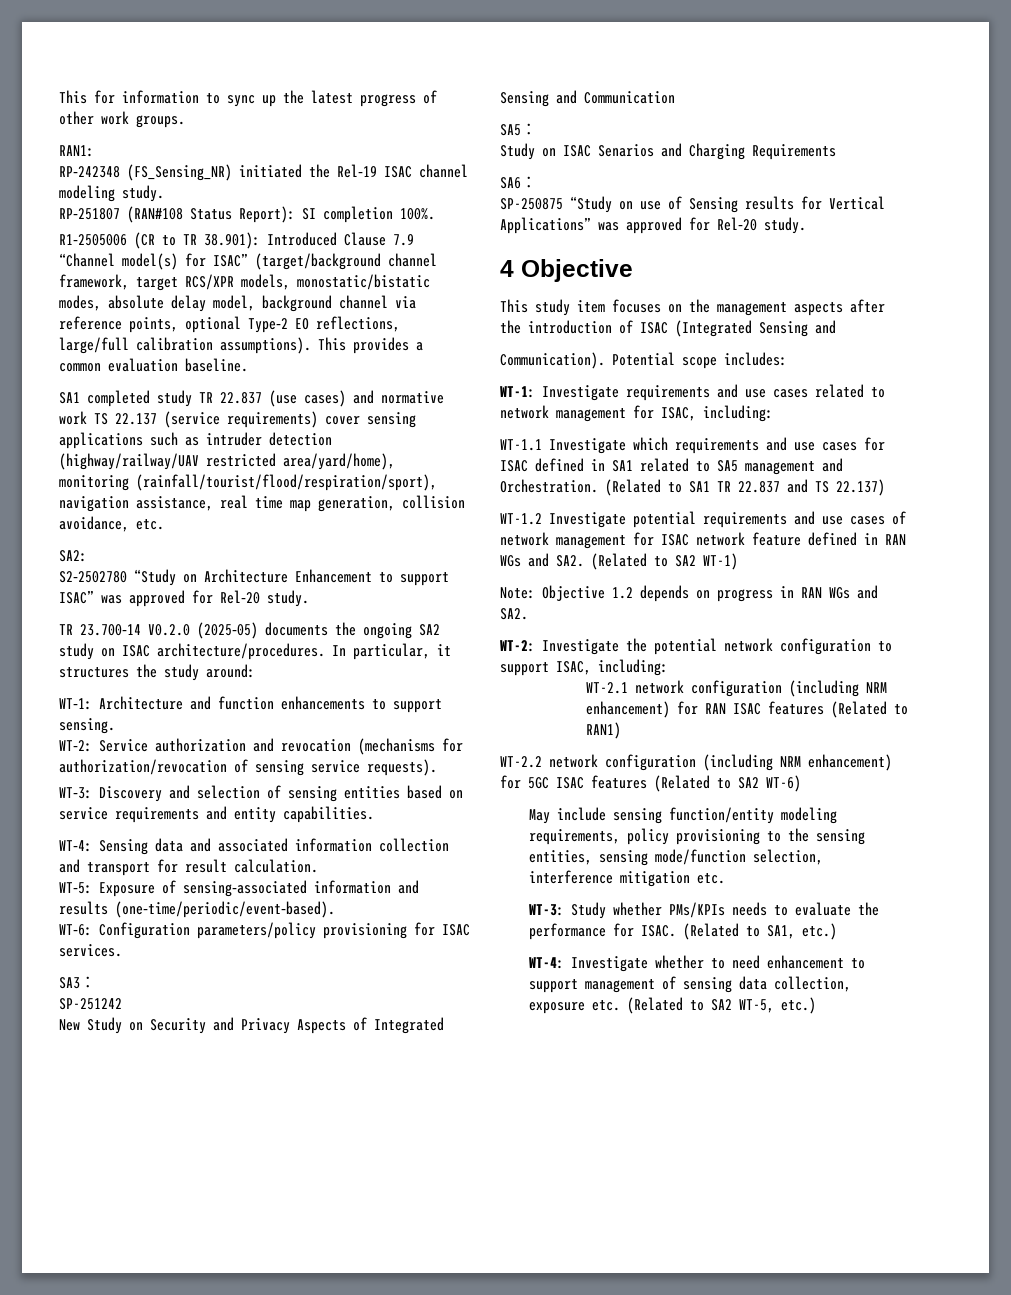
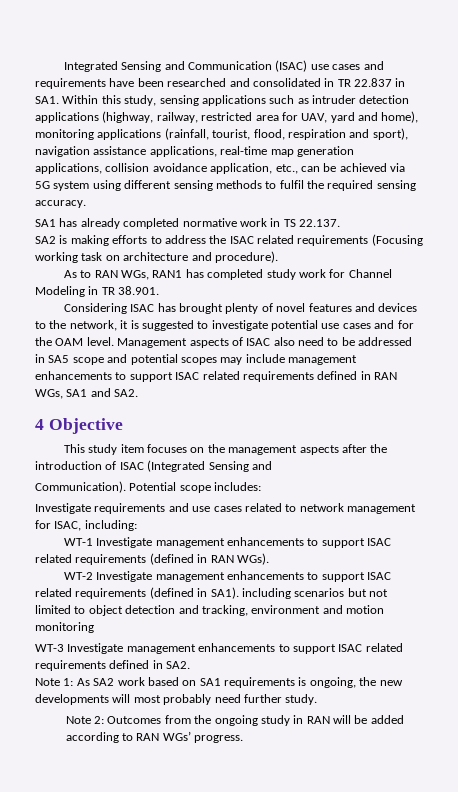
[59,90,437,107] [59,111,185,128] [59,145,94,157] [59,164,468,181] [59,185,164,202] [59,206,435,223] [59,232,414,249] [59,253,437,270] [59,274,430,291] [59,295,416,312] [59,316,400,333] [59,337,423,354] [59,358,248,372] [59,390,444,407] [59,411,360,428] This for information to sync up the latest progress of other work groups. // RAN1: // RP‑242348 (FS_Sensing_NR) initiated the Rel‑19 ISAC channel modeling study. // RP‑251807 (RAN#108 Status Report): SI completion 100%. // R1‑2505006 (CR to TR 38.901): Introduced Clause 7.9 “Channel model(s) for ISAC” (target/background channel framework, target RCS/XPR models, monostatic/bistatic modes, absolute delay model, background channel via reference points, optional Type‑2 EO reflections, large/full calibration assumptions). This provides a common evaluation baseline. // SA1 completed study TR 22.837 (use cases) and normative work TS 22.137 (service requirements) cover -> [63,60,384,72] [35,78,406,89] [35,95,157,106] Integrated Sensing and Communication (ISAC) use cases and requirements have been researched and consolidated in TR 22.837 in SA1. Within this study,
[59,453,395,470] [59,474,437,491] [59,495,465,512] [59,516,164,532] [59,550,87,562] [59,569,449,586] [59,590,309,607] [59,622,440,639] [59,643,451,660] [59,664,255,681] [59,696,442,713] [59,718,115,734] [59,738,463,755] [59,759,437,776] [59,785,463,802] [59,806,374,823] [59,838,449,855] [59,859,318,876] [59,880,419,897] [59,901,335,918] [59,922,470,939] [59,944,122,957] [59,976,96,989] [59,998,122,1010] [59,1017,444,1034] [500,90,675,107] [500,123,537,136] [500,143,836,160] [500,176,537,189] [500,196,885,213] [500,217,806,234] (highway/railway/UAV restricted area/yard/home), monitoring (rainfall/tourist/flood/respiration/sport), navigation assistance, real time map generation, collision avoidance, etc. // SA2: // S2‑2502780 “Study on Architecture Enhancement to support ISAC” was approved for Rel‑20 study. // TR 23.700‑14 V0.2.0 (2025‑05) documents the ongoing SA2 study on ISAC architecture/procedures. In particular, it structures the study around: // WT‑1: Architecture and function enhancements to support sensing. // WT‑2: Service authorization and revocation (mechanisms for authorization/revocation of sensing service requests). // WT‑3: Discovery and selection of sensing entities based on service requirements and entity capabilities. // WT‑4: Sensing data and associated information collection and transport for result calculation. // WT‑5: Exposure of sensing‑associated information and results (one‑time/periodic/event‑based). // WT‑6: Configuration parameters/policy provisioning for ISAC services. // SA3： // SP-251242 // New Study on Security and Privacy Aspects of Integrated Sensing and Communication // SA5： // Study on ISAC Senarios and Charging Requirements // SA6： // SP-250875 “Study on use of Sensing results for Vertical Applications” was approved for Rel‑20 study. -> [35,111,419,123] [35,128,408,140] [35,146,354,157] [35,163,405,174] [35,180,416,191] [35,200,86,208] [35,218,340,229] [35,234,423,246] [35,251,278,263] [63,269,392,280] [35,286,160,297] [63,303,418,314] [35,320,414,331] [35,337,413,348] [35,354,357,365] [35,371,397,382] [35,388,139,399] applications (highway, railway, restricted area for UAV, yard and home), monitoring applications (rainfall, tourist, flood, respiration and sport), navigation assistance applications, real-time map generation applications, collision avoidance application, etc., can be achieved via 5G system using different sensing methods to fulfil the required sensing accuracy. // SA1 has already completed normative work in TS 22.137. // SA2 is making efforts to address the ISAC related requirements (Focusing working task on architecture and procedure). // As to RAN WGs, RAN1 has completed study work for Channel Modeling in TR 38.901. // Considering ISAC has brought plenty of novel features and devices to the network, it is suggested to investigate potential use cases and for the OAM level. Management aspects of ISAC also need to be addressed in SA5 scope and potential scopes may include management enhancements to support ISAC related requirements defined in RAN WGs, SA1 and SA2.
[500,386,535,398] WT-1: -> (262, 486) none
[500,437,885,454] [500,458,843,475] [500,479,885,496] [500,511,906,528] [500,532,906,549] [500,553,738,570] [500,585,878,602] [500,608,528,620] [500,638,892,655] [500,659,668,676] [586,680,888,697] [586,701,909,718] [586,722,622,739] [500,754,892,771] [500,775,801,792] [528,807,837,824] [528,828,865,845] [528,849,823,866] [528,870,725,887] [528,902,879,919] [528,923,837,940] [528,955,865,972] [528,976,851,993] [528,997,816,1014] WT-1.1 Investigate which requirements and use cases for ISAC defined in SA1 related to SA5 management and Orchestration. (Related to SA1 TR 22.837 and TS 22.137) // WT-1.2 Investigate potential requirements and use cases of network management for ISAC network feature defined in RAN WGs and SA2. (Related to SA2 WT-1) // Note: Objective 1.2 depends on progress in RAN WGs and SA2. // WT-2: Investigate the potential network configuration to support ISAC, including: // WT-2.1 network configuration (including NRM enhancement) for RAN ISAC features (Related to RAN1) // WT-2.2 network configuration (including NRM enhancement) for 5GC ISAC features (Related to SA2 WT-6) // May include sensing function/entity modeling requirements, policy provisioning to the sensing entities, sensing mode/function selection, interference mitigation etc. // WT-3: Study whether PMs/KPIs needs to evaluate the performance for ISAC. (Related to SA1, etc.) // WT-4: Investigate whether to need enhancement to support management of sensing data collection, exposure etc. (Related to SA2 WT-5, etc.) -> [63,537,392,548] [35,553,269,565] [63,571,392,582] [35,587,388,599] [35,605,384,616] [35,622,94,633] [35,643,403,654] [35,660,191,671] [35,677,403,688] [35,694,318,705] [65,715,404,726] [65,731,244,743] WT-1 Investigate management enhancements to support ISAC related requirements (defined in RAN WGs). // WT-2 Investigate management enhancements to support ISAC related requirements (defined in SA1). including scenarios but not limited to object detection and tracking, environment and motion monitoring // WT-3 Investigate management enhancements to support ISAC related requirements defined in SA2. // Note 1: As SA2 work based on SA1 requirements is ongoing, the new developments will most probably need further study. // Note 2: Outcomes from the ongoing study in RAN will be added according to RAN WGs’ progress.

